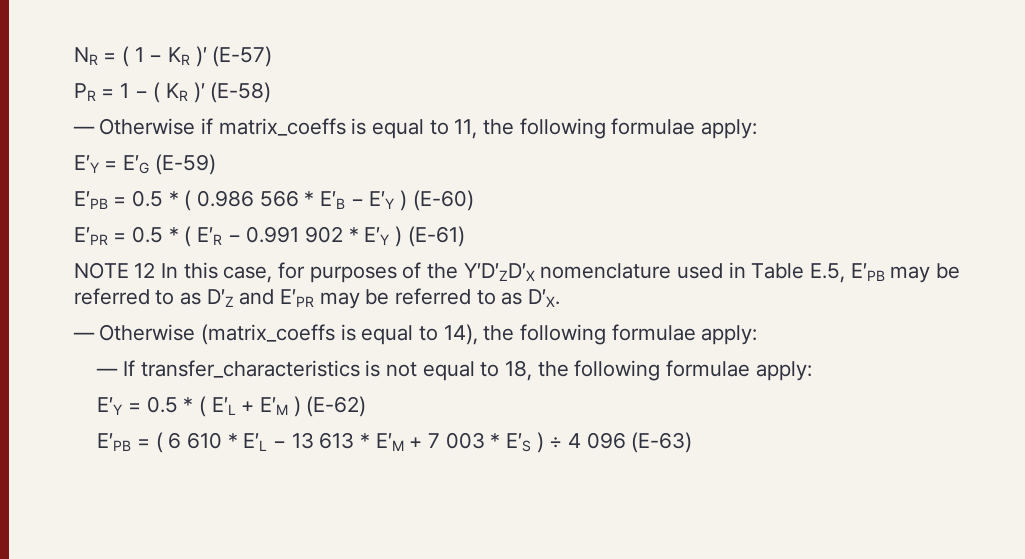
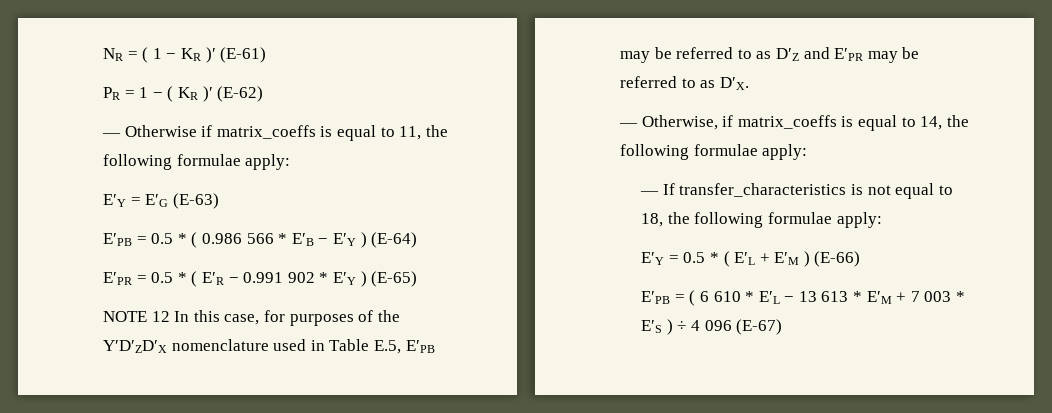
[212,46,273,67] (E-57) -> [220,47,267,63] (E-61)
[210,82,272,103] (E-58) -> [217,86,264,102] (E-62)
[154,154,216,175] (E-59) -> [172,193,219,209] (E-63)
[412,190,474,211] (E-60) -> [371,232,418,248] (E-64)
[407,226,465,247] (E-61) -> [371,271,418,287] (E-65)
[99,324,478,345] Otherwise (matrix_coeffs is equal to 14), -> [641,115,943,131] Otherwise, if matrix_coeffs is equal to 14,
[306,396,367,417] (E-62) -> [814,251,861,267] (E-66)
[631,432,693,453] (E-63) -> [736,319,783,335] (E-67)

